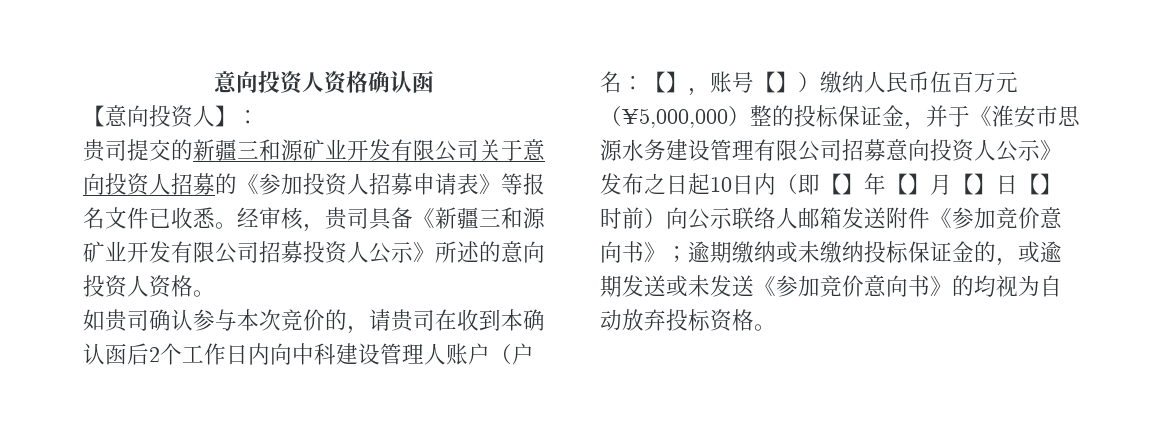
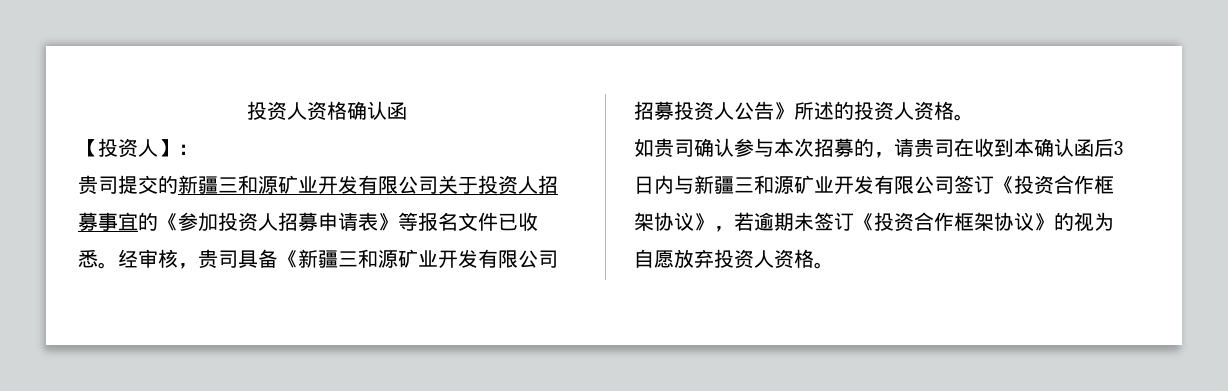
[213,71,258,93] 意向 -> (247, 110) none
[105,105,149,127] 意向 -> (98, 148) none
[523,139,545,161] [83,173,215,196] 意向投资人招募 -> [478,175,558,195] [78,212,138,231] 投资人招募事宜
[391,242,413,263] 示 -> [754,101,774,120] 告
[501,241,545,263] 意向 -> (854, 110) none
[281,309,325,331] 竞价 -> [814,138,854,157] 招募
[149,343,534,365] [600,71,1018,96] [600,105,1081,130] [600,139,1062,162] [600,173,1062,195] [600,207,1062,230] [600,241,1062,266] [600,275,1062,297] [600,309,711,331] 2个工作日内向中科建设管理人账户（户名：【】，账号【】）缴纳人民币伍百万元（¥5,000,000）整的投标保证金，并于《淮安市思源水务建设管理有限公司招募意向投资人公示》发布之日起10日内（即【】年【】月【】日【】时前）向公示联络人邮箱发送附件《参加竞价意向书》；逾期缴纳或未缴纳投标保证金的，或逾期发送或未发送《参加竞价意向书》的均视为自动放弃投标 -> [1114,141,1123,155] [634,175,1114,195] [634,212,1114,232] [634,249,774,269] 3日内与新疆三和源矿业开发有限公司签订《投资合作框架协议》，若逾期未签订《投资合作框架协议》的视为自愿放弃投资人

